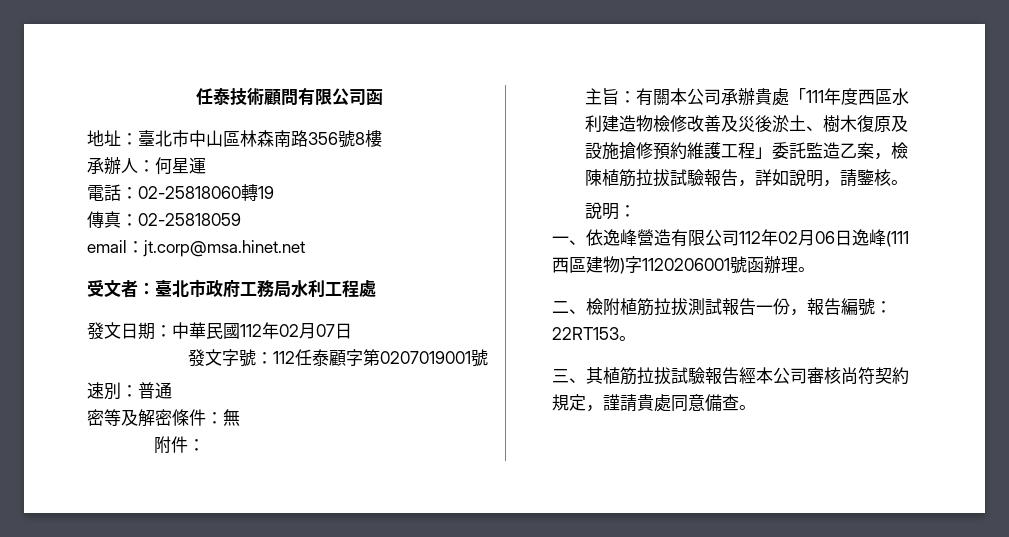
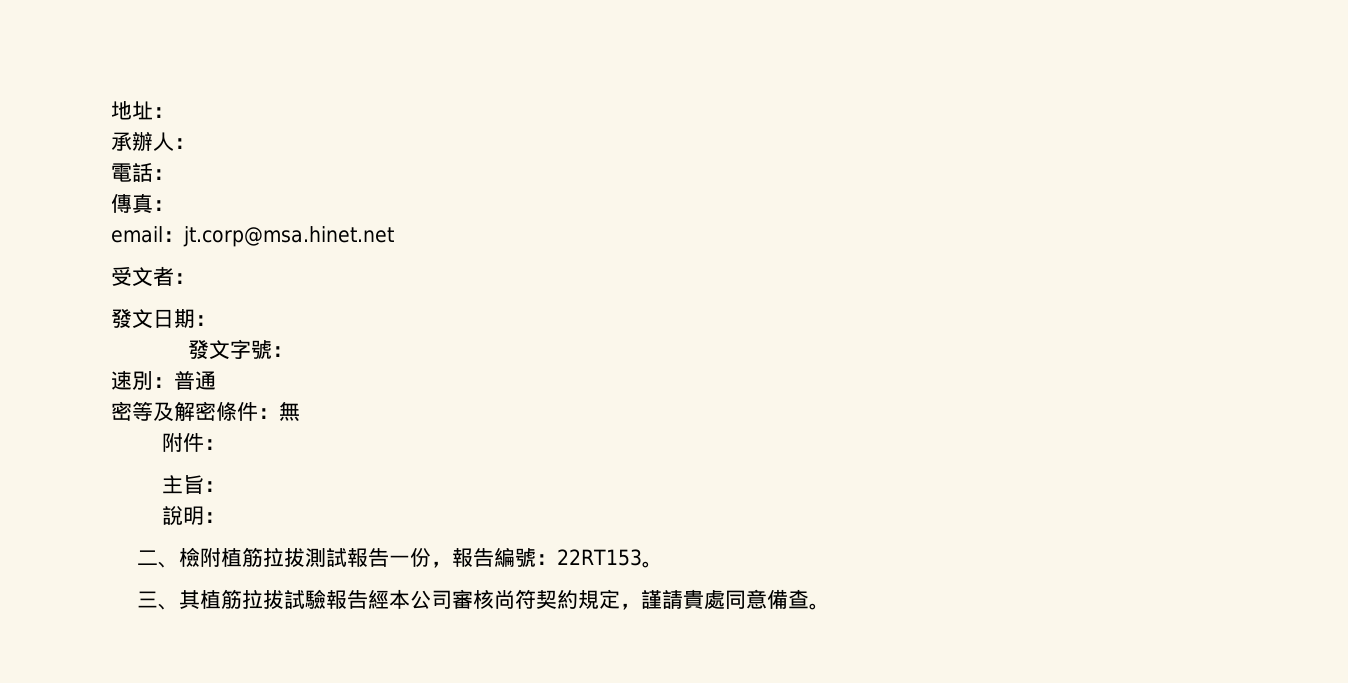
[195,88,383,106] [87,130,382,148] 任泰技術顧問有限公司函 // 地址：臺北市中山區林森南路356號8樓 -> [111,101,174,120] 地址：
[155,157,206,174] 何星運 -> (195, 143) none
[138,184,274,201] 02-25818060轉19 -> (174, 174) none
[138,213,241,226] 02-25818059 -> (174, 205) none
[155,279,376,298] [87,322,352,340] [188,349,489,367] 臺北市政府工務局水利工程處 // 發文日期：中華民國112年02月07日 // 發文字號：112任泰顧字第0207019001號 -> [111,309,216,329] [187,339,293,360] // 發文日期： // 發文字號：
[636,88,910,106] [585,115,909,133] [585,141,909,160] [585,169,909,187] [585,202,637,220] [551,229,909,247] [551,256,815,274] 有關本公司承辦貴處「111年度西區水利建造物檢修改善及災後淤土、樹木復原及設施搶修預約維護工程」委託監造乙案，檢陳植筋拉拔試驗報告，詳如說明，請鑒核。 // 說明： // 一、依逸峰營造有限公司112年02月06日逸峰(111西區建物)字1120206001號函辦理。 -> [162,506,226,525] // 說明：

